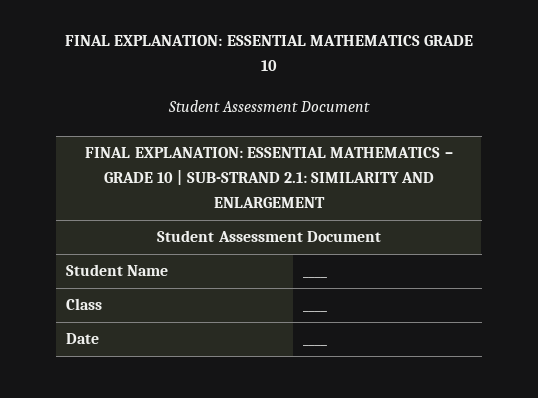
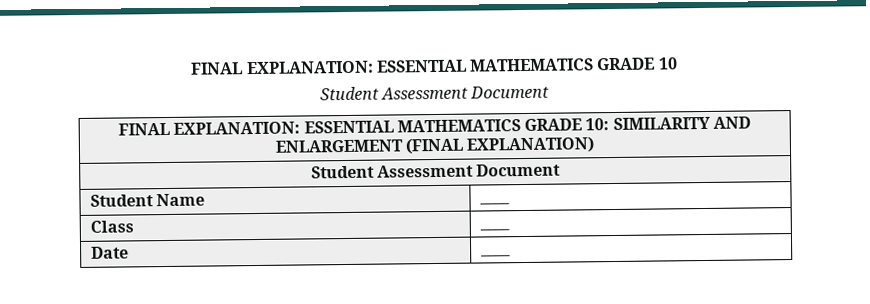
[444,152,453,158] [103,170,307,185] – GRADE 10 | SUB-STRAND 2.1: -> [524,118,610,131] GRADE 10:
(325, 202) none -> [405,136,596,155] (FINAL EXPLANATION)

